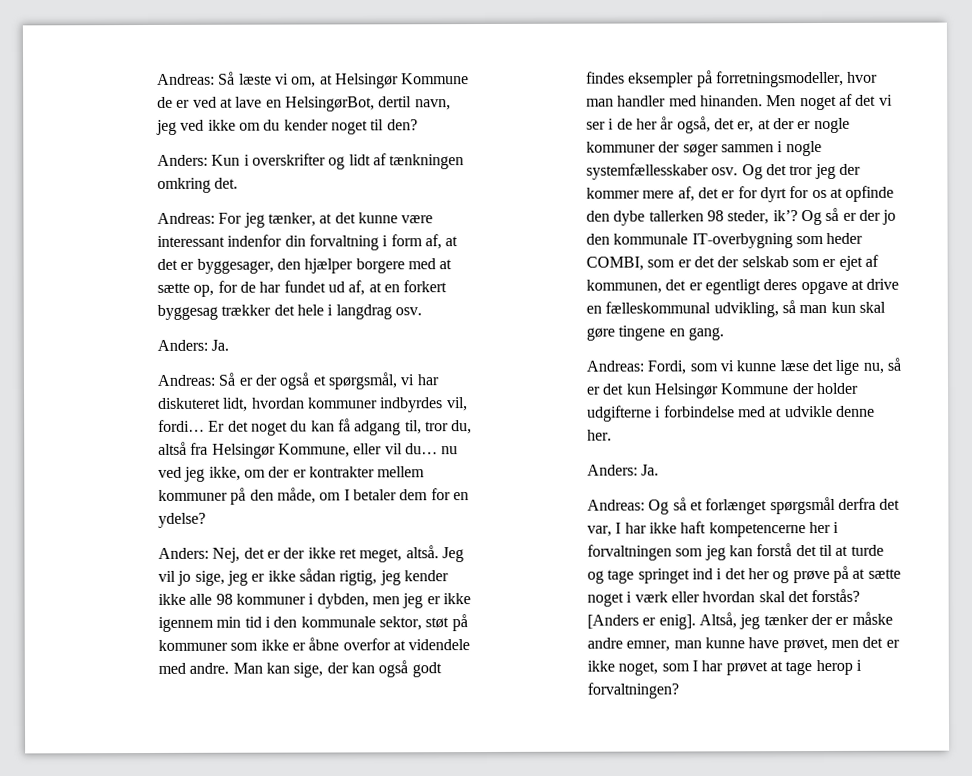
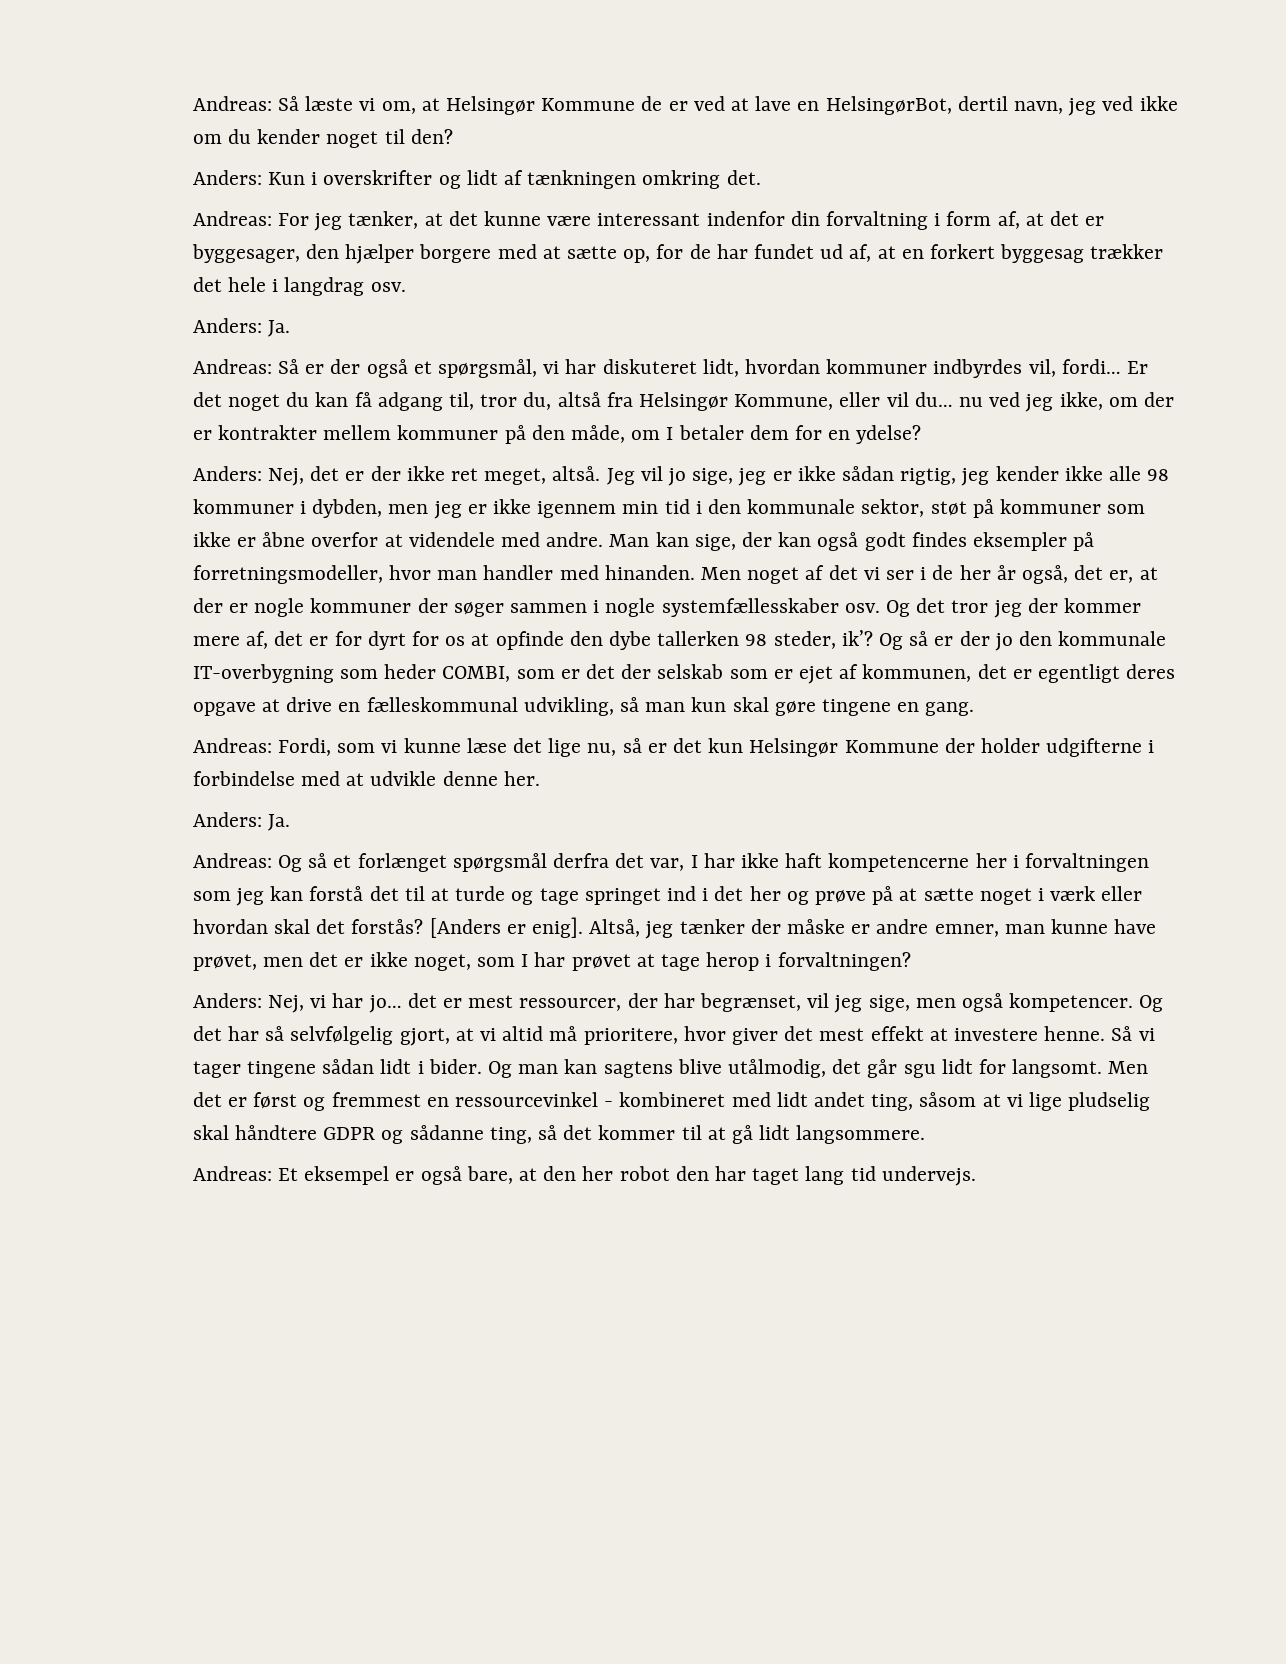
[835,611,893,625] er måske -> [786,919,871,934] måske er
(680, 690) none -> [192,993,1164,1013] [192,1026,1155,1046] [192,1059,1149,1078] [192,1092,1151,1111] [192,1125,926,1144] [192,1166,976,1186] // Anders: Nej, vi har jo… det er mest ressourcer, der har begrænset, vil jeg sige, men også kompetencer. Og det har så selvfølgelig gjort, at vi altid må prioritere, hvor giver det mest effekt at investere henne. Så vi tager tingene sådan lidt i bider. Og man kan sagtens blive utålmodig, det går sgu lidt for langsomt. Men det er først og fremmest en ressourcevinkel - kombineret med lidt andet ting, såsom at vi lige pludselig skal håndtere GDPR og sådanne ting, så det kommer til at gå lidt langsommere. // Andreas: Et eksempel er også bare, at den her robot den har taget lang tid undervejs.

